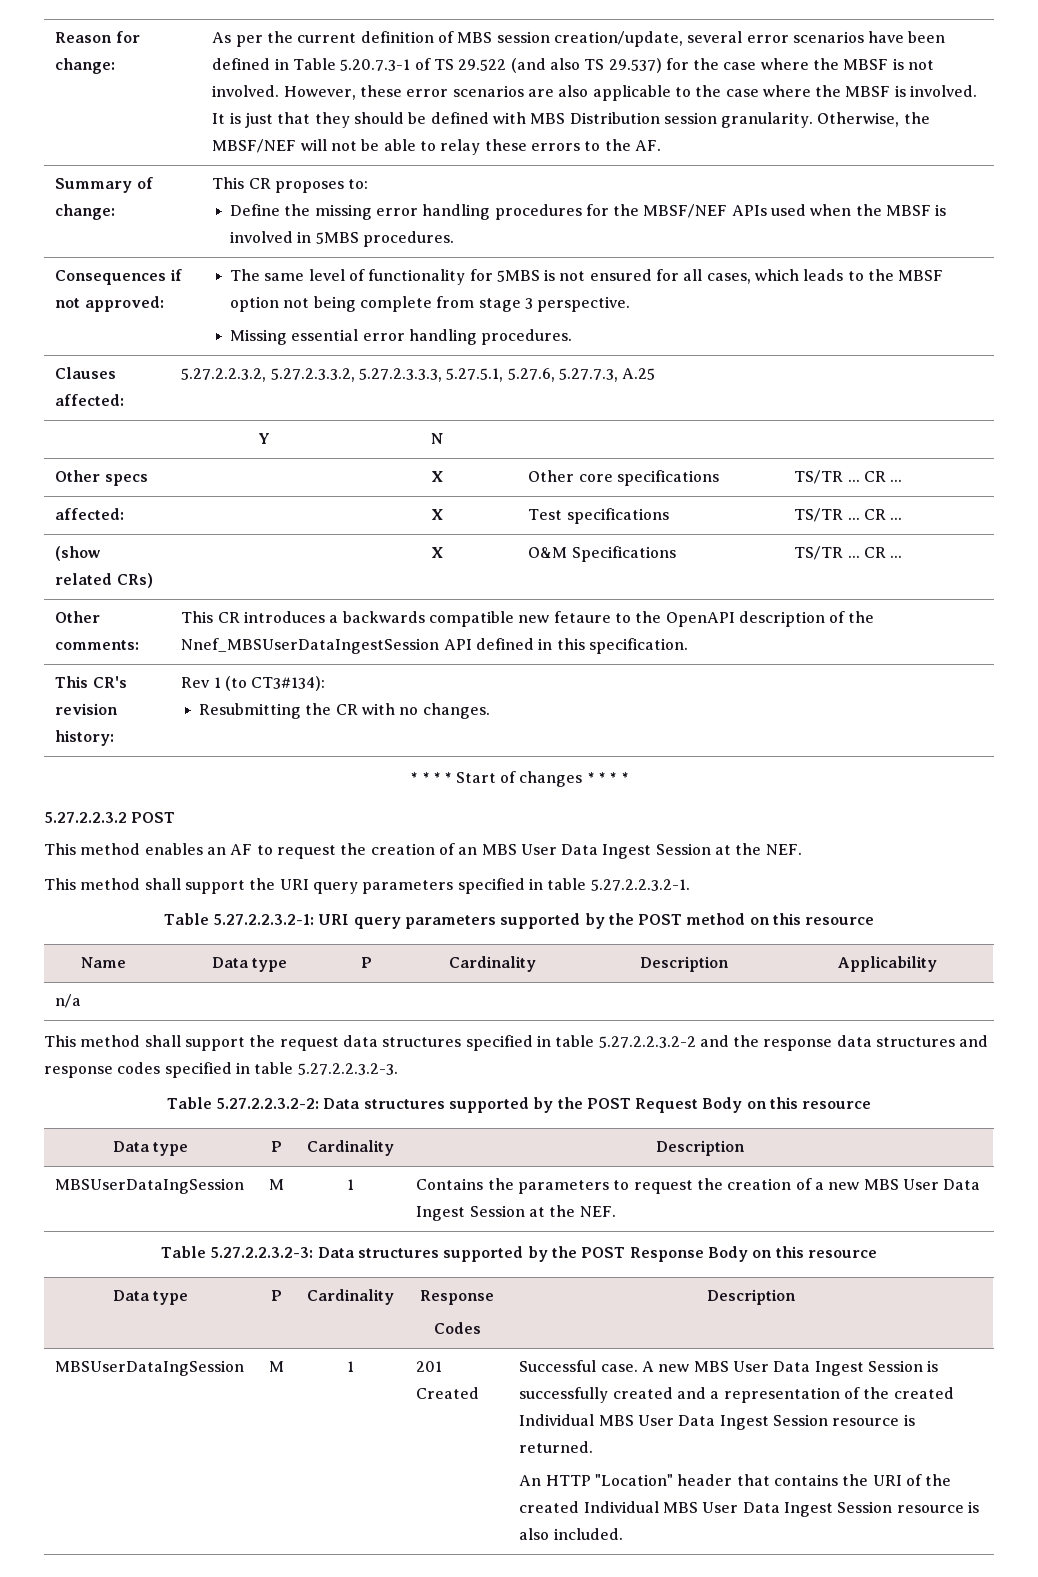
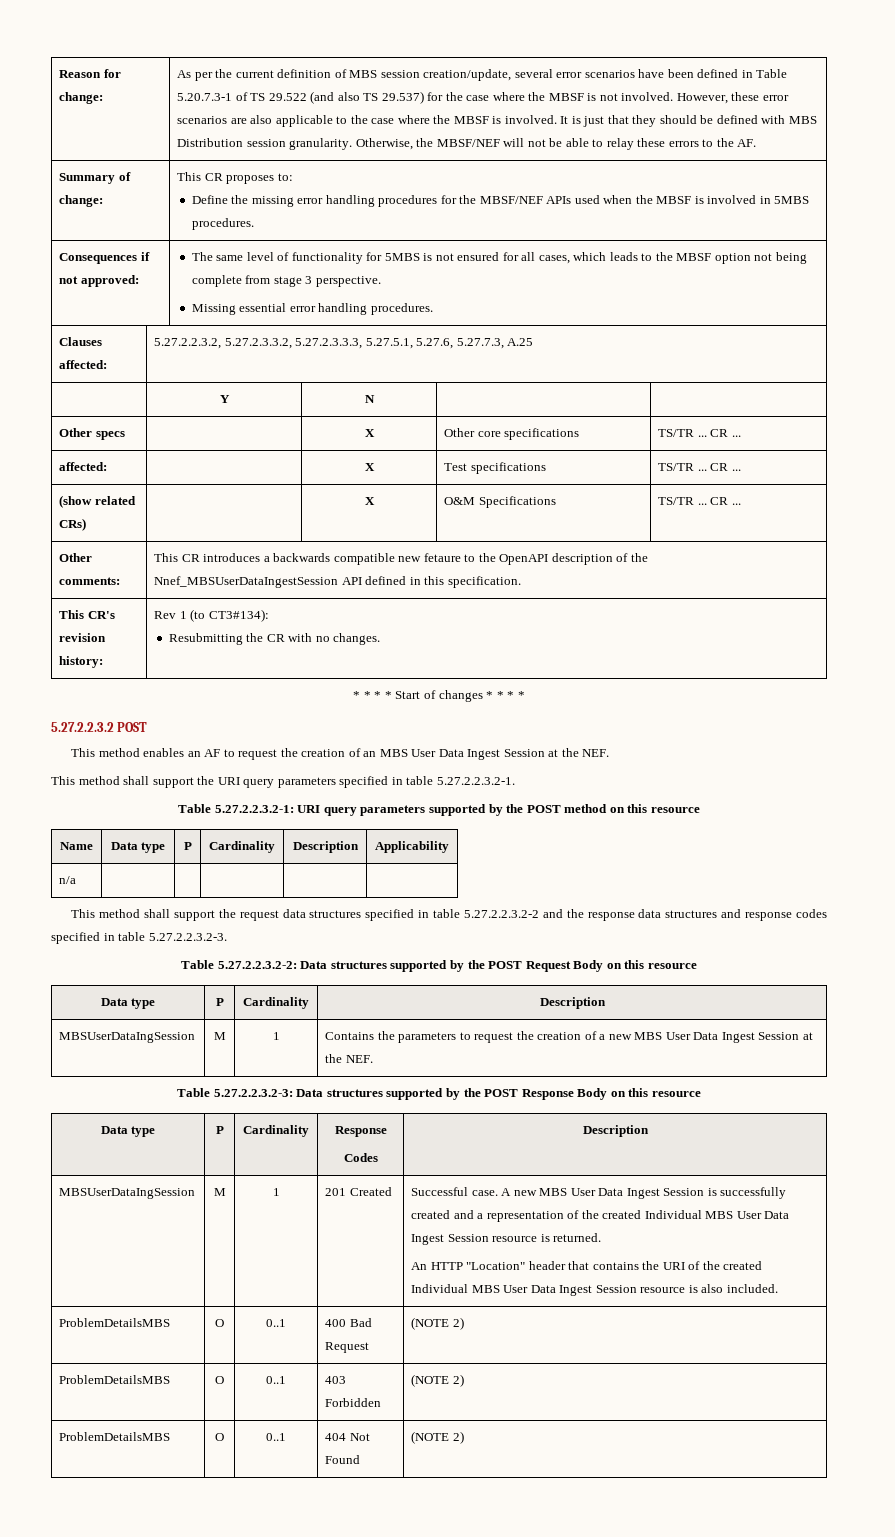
(623, 1534) none -> [59,1318,171,1327] [215,1319,224,1327] [266,1319,286,1327] [325,1318,372,1327] [325,1342,370,1353] [411,1317,464,1330] [59,1375,171,1384] [215,1376,224,1384] [266,1376,286,1384] [325,1376,347,1384] [325,1398,382,1407] [411,1374,464,1387] [59,1432,171,1441] [215,1433,224,1441] [266,1433,286,1441] [325,1433,370,1441] [325,1455,361,1464] [411,1431,464,1444] // ProblemDetailsMBS | O | 0..1 | 400 Bad Request | (NOTE 2) // ProblemDetailsMBS | O | 0..1 | 403 Forbidden | (NOTE 2) // ProblemDetailsMBS | O | 0..1 | 404 Not Found | (NOTE 2)

